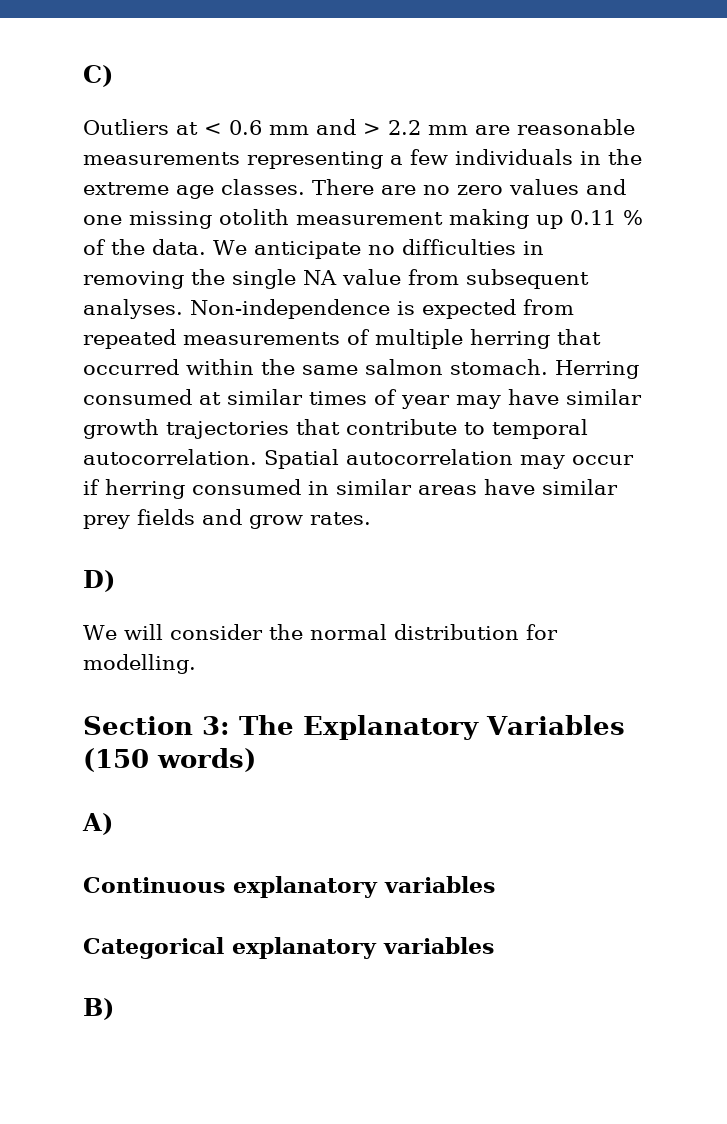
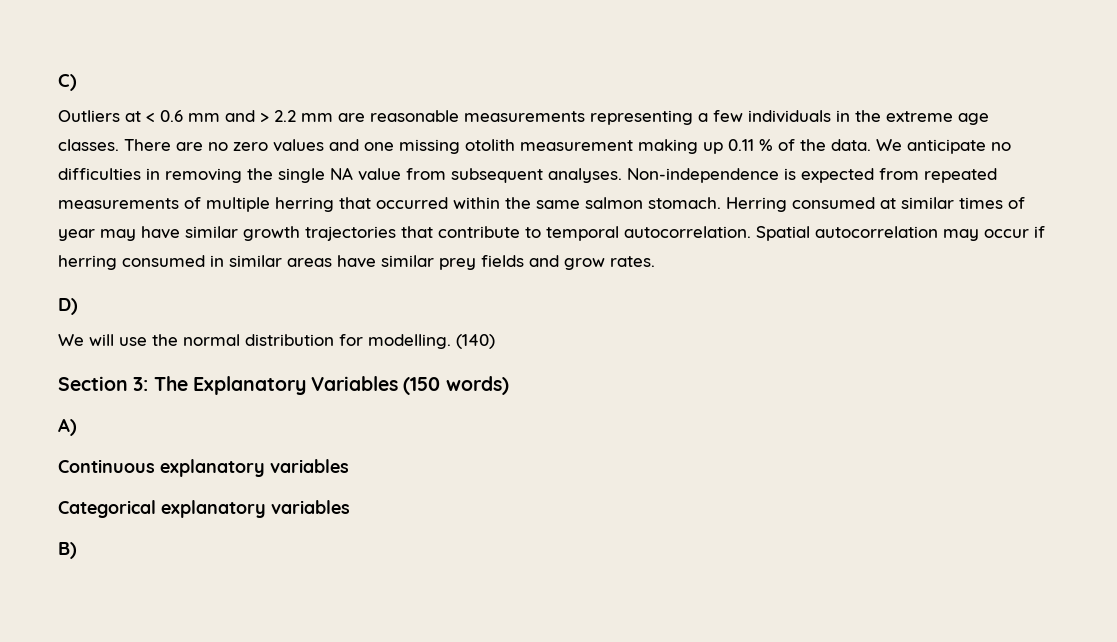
[169,624,263,640] consider -> [119,337,147,346] use
(196, 664) none -> [456,334,495,349] (140)

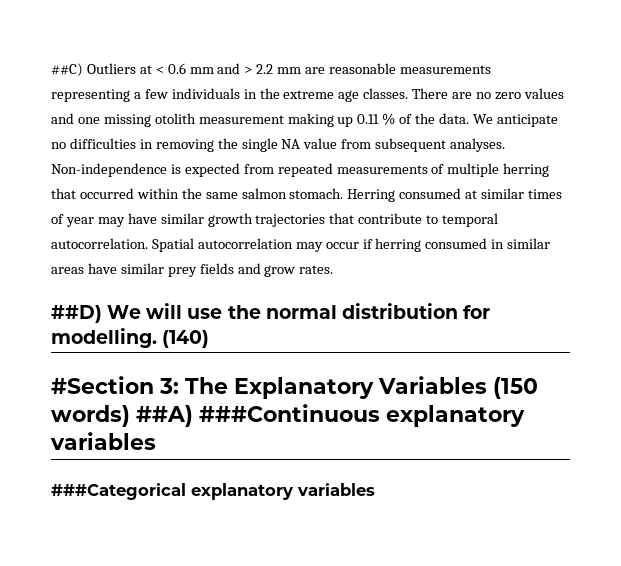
[58,74,77,91] C) // -> [51,63,83,77] ##C)
[58,298,78,315] D) // -> [51,305,102,323] ##D)
[58,376,128,391] Section -> [51,376,154,394] #Section
[58,418,77,436] [58,459,349,477] [58,500,350,518] [58,542,77,559] // A) // Continuous explanatory variables // Categorical explanatory variables // B) -> [136,404,525,427] [50,432,156,450] [51,483,375,500] ##A) ###Continuous explanatory variables // ###Categorical explanatory variables

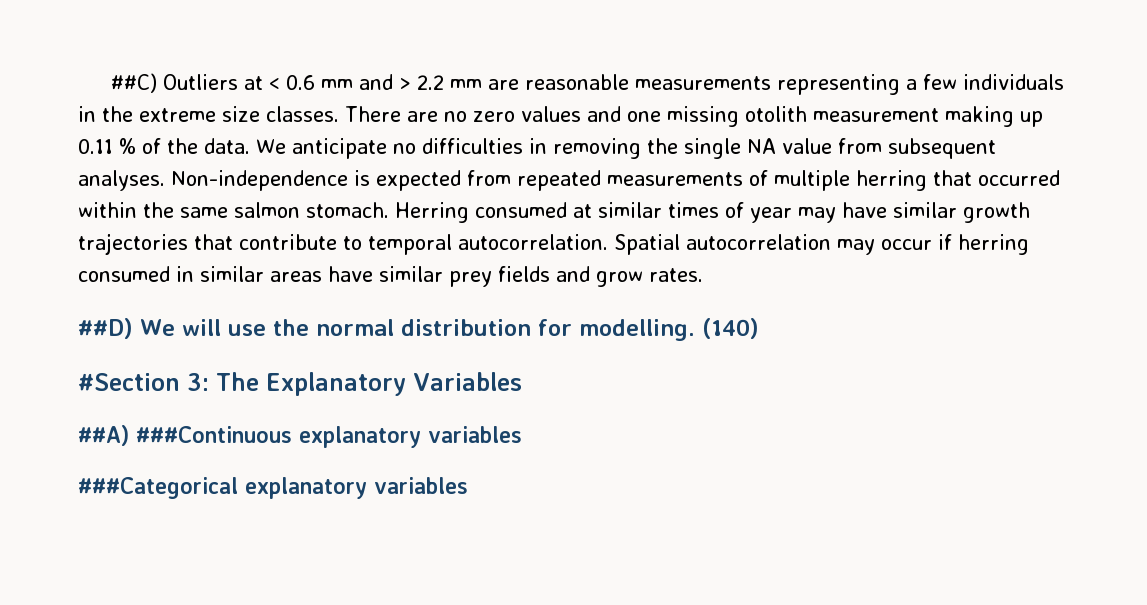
[338,90,360,102] age -> [222,106,260,122] size
[493,377,538,399] [51,405,130,427] (150 words) -> (522, 381) //

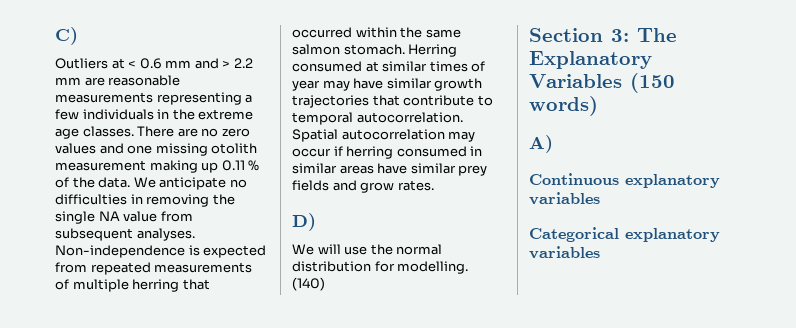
[111,73,158,93] ##C) -> [55,27,78,45] C) //
[222,106,260,122] size -> [55,128,79,139] age
[78,318,133,339] ##D) -> [292,213,316,231] D) //
[78,373,180,391] #Section -> [529,28,603,42] Section
[78,425,292,446] // ##A) ###Continuous -> [630,73,675,93] [529,96,598,116] [529,135,553,153] [529,173,619,185] (150 words) // A) // Continuous
[78,477,238,499] ###Categorical -> [529,227,619,242] Categorical

